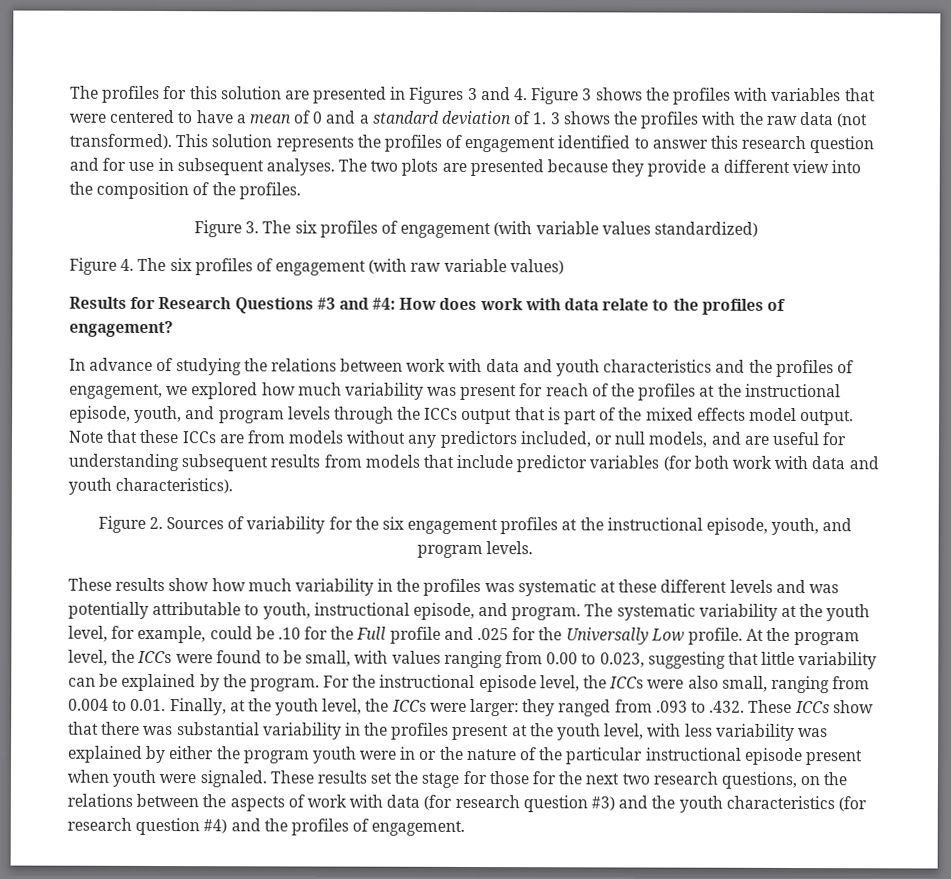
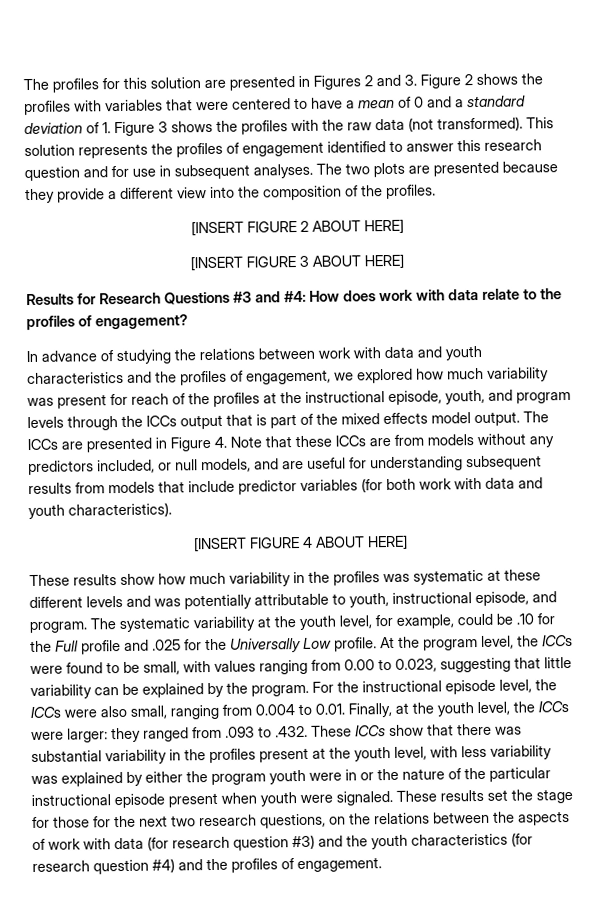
[467,87,593,105] 3 and 4. Figure 3 -> [364,74,473,89] 2 and 3. Figure 2
(548, 118) none -> [114,121,155,137] Figure
[194,220,758,239] [69,257,564,276] Figure 3. The six profiles of engagement (with variable values standardized) // Figure 4. The six profiles of engagement (with raw variable values) -> [190,218,404,237] [190,253,404,272] [INSERT FIGURE 2 ABOUT HERE] // [INSERT FIGURE 3 ABOUT HERE]
(855, 418) none -> [523,411,549,423] [27,436,227,453] The ICCs are presented in Figure 4.
[97,515,853,536] [416,541,534,559] Figure 2. Sources of variability for the six engagement profiles at the instructional episode, youth, and program levels. -> [193,534,408,553] [INSERT FIGURE 4 ABOUT HERE]

